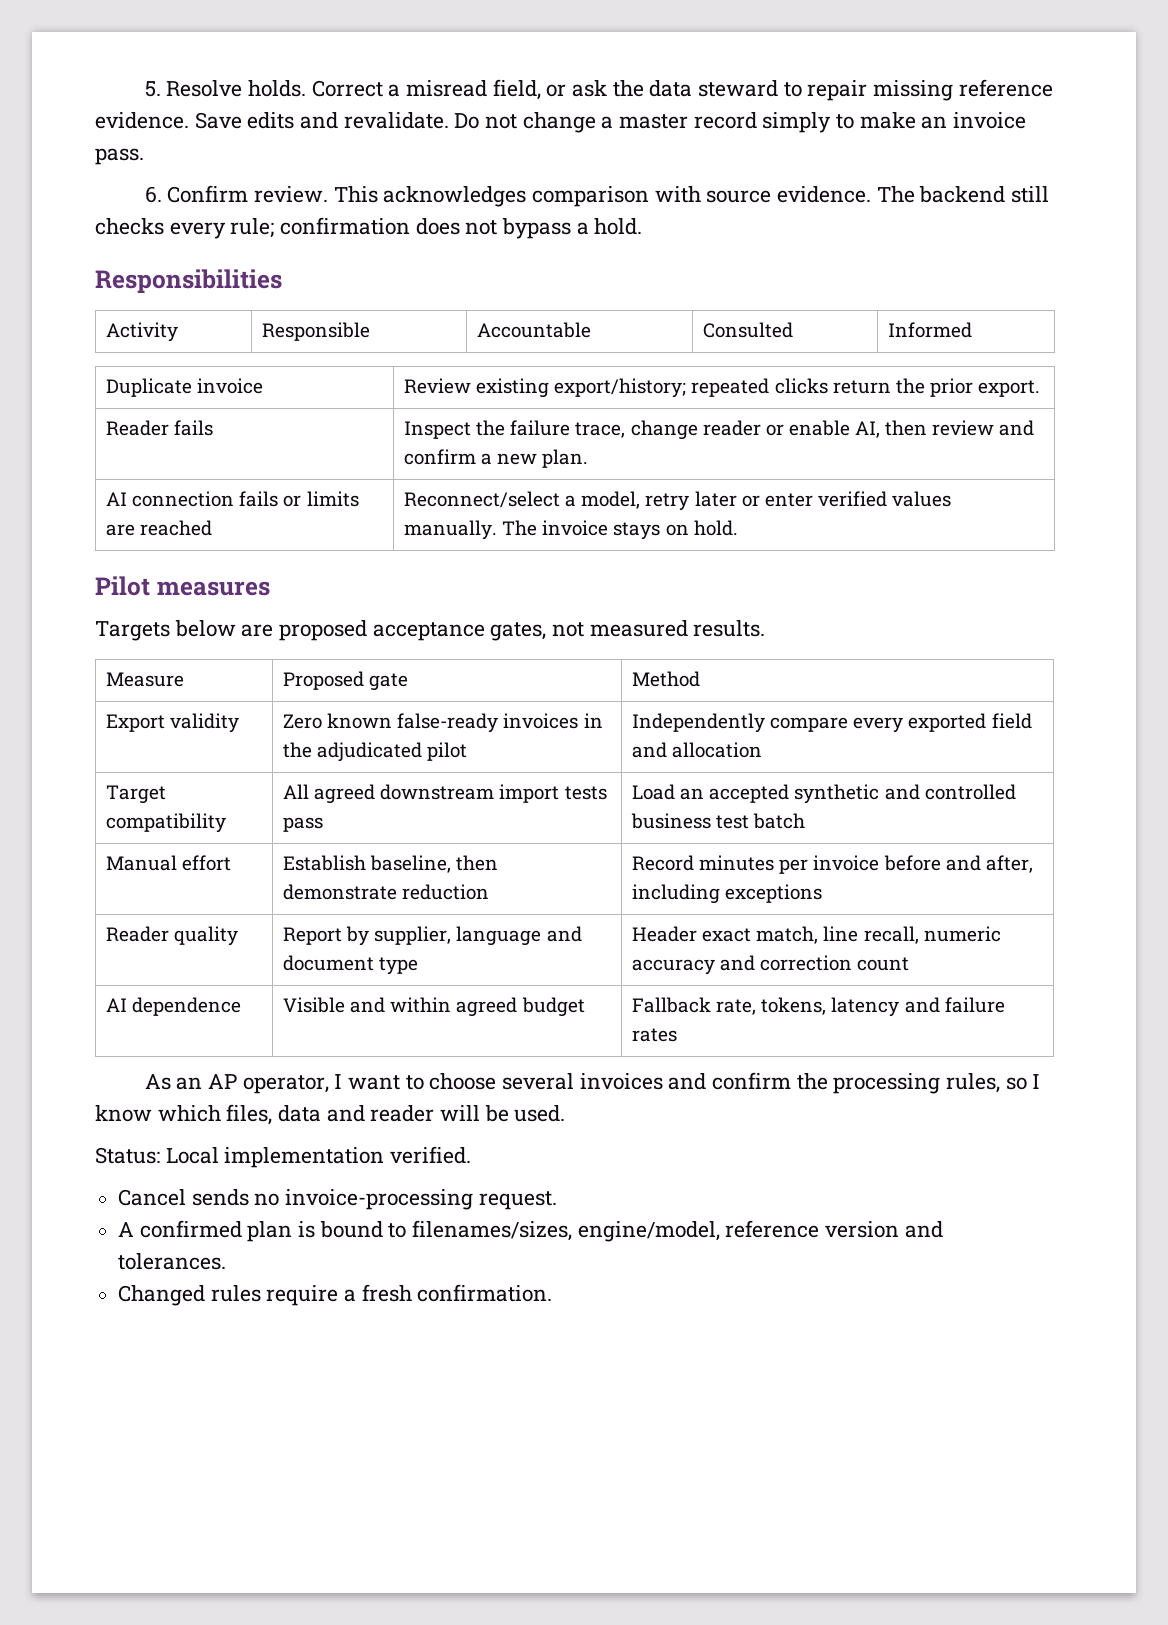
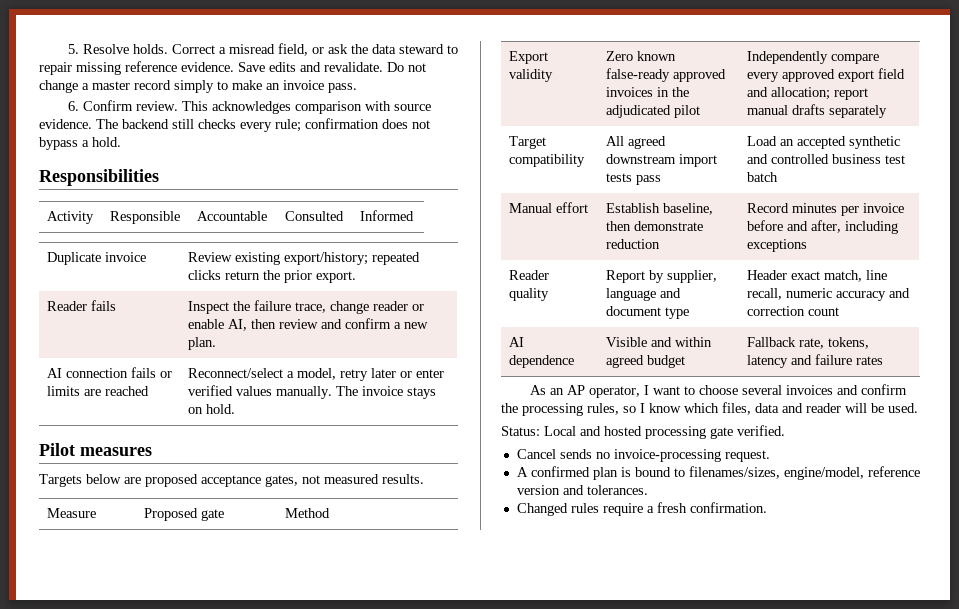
(499, 723) none -> [673,69,727,82] approved
[908,713,1032,732] [632,742,763,758] exported field and allocation -> [782,68,906,82] [747,87,869,100] [747,104,888,118] approved export field and allocation; report manual drafts separately
[224,1147,385,1168] implementation -> [580,426,733,439] and hosted processing gate

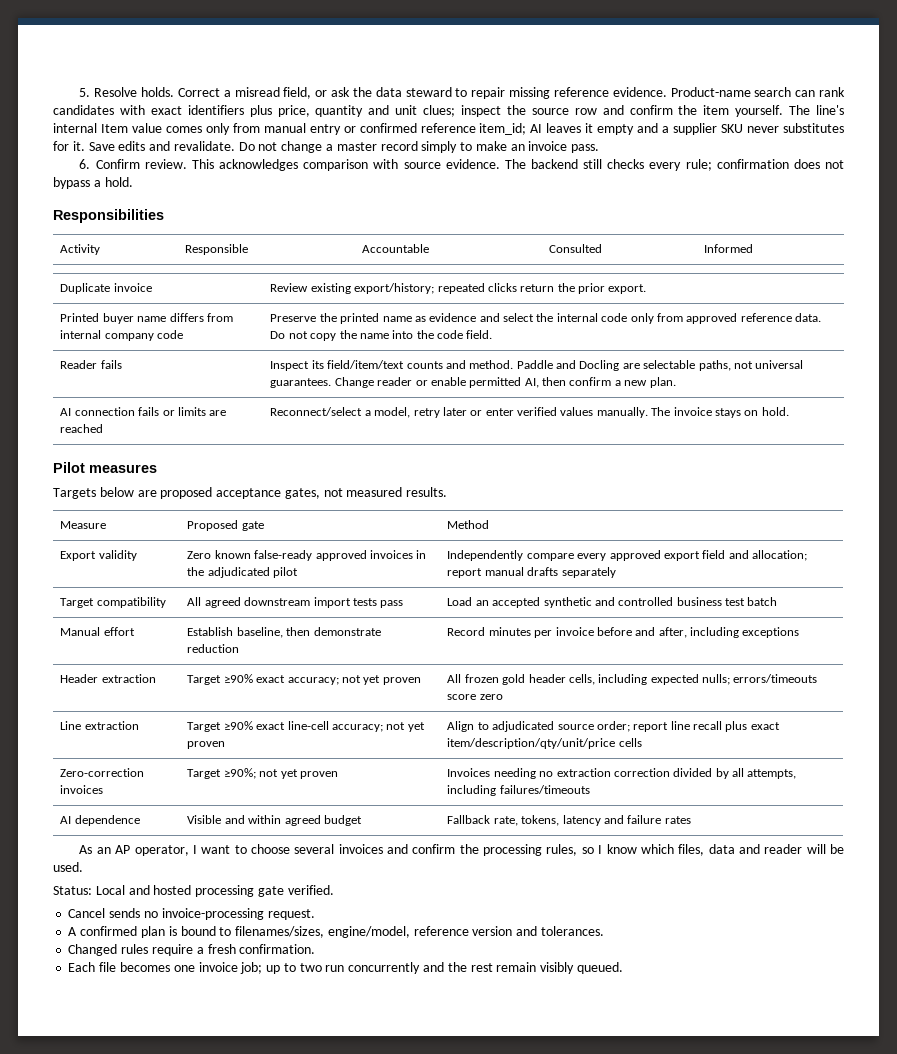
(234, 67) none -> [670,87,845,97] [53,105,844,117] [53,123,845,135] [53,141,85,151] Product-name search can rank candidates with exact identifiers plus price, quantity and unit clues; inspect the source row and confirm the item yourself. The line's internal Item value comes only from manual entry or confirmed reference item_id; AI leaves it empty and a supplier SKU never substitutes for it.
[47,300,117,311] [188,300,370,314] Reader fails | Inspect the failure trace, change -> [60,313,233,324] [60,330,184,341] [270,313,822,324] [270,330,493,341] [60,360,122,369] [270,360,804,371] [270,377,374,388] Printed buyer name differs from internal company code | Preserve the printed name as evidence and select the internal code only from approved reference data. Do not copy the name into the code field. // Reader fails | Inspect its field/item/text counts and method. Paddle and Docling are selectable paths, not universal guarantees. Change
(225, 324) none -> [469,377,522,388] permitted
[279,319,343,329] review and -> (567, 381) none
[509,270,550,280] [509,288,550,301] [606,270,718,283] [606,288,682,301] [606,306,690,319] [747,270,888,282] [747,288,911,301] [747,306,840,316] Reader quality | Report by supplier, language and document type | Header exact match, line recall, numeric accuracy and correction count -> [60,674,156,683] [187,674,421,685] [447,674,818,685] [447,694,503,700] [60,721,139,730] [187,721,425,732] [187,741,226,749] [447,721,780,732] [447,738,642,749] [60,768,145,777] [60,785,104,794] [187,768,338,779] [447,768,797,779] [447,785,590,796] Header extraction | Target ≥90% exact accuracy; not yet proven | All frozen gold header cells, including expected nulls; errors/timeouts score zero // Line extraction | Target ≥90% exact line-cell accuracy; not yet proven | Align to adjudicated source order; report line recall plus exact item/description/qty/unit/price cells // Zero-correction invoices | Target ≥90%; not yet proven | Invoices needing no extraction correction divided by all attempts, including failures/timeouts
(767, 507) none -> [68,962,623,974] // Each file becomes one invoice job; up to two run concurrently and the rest remain visibly queued.

